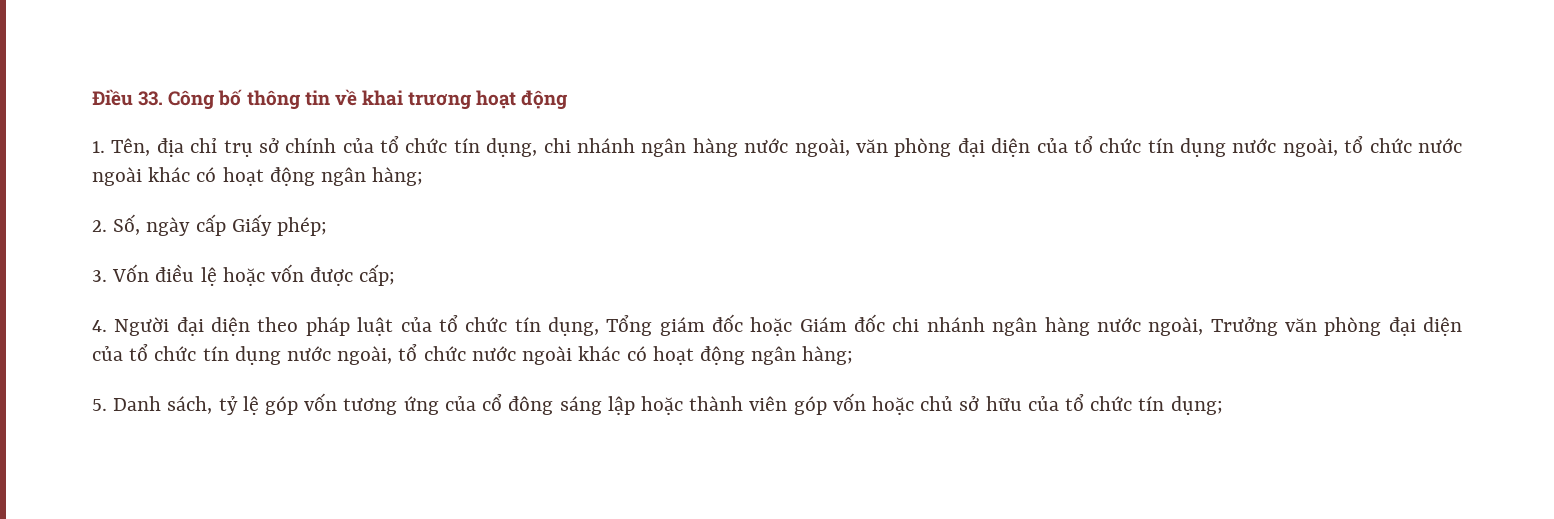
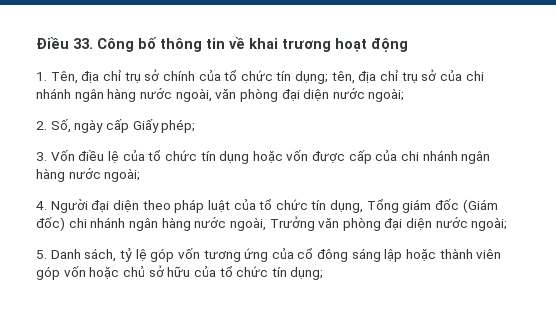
[486,138,538,157] dụng, -> [295,69,462,84] dụng; tên, địa chỉ trụ sở của
[1036,136,1463,157] [92,167,424,186] của tổ chức tín dụng nước ngoài, tổ chức nước ngoài khác có hoạt động ngân hàng; -> [332,88,405,102] nước ngoài;
[222,264,396,286] hoặc vốn được cấp; -> [122,149,491,164] [36,168,141,182] của tổ chức tín dụng hoặc vốn được cấp của chi nhánh ngân hàng nước ngoài;
[750,314,886,336] hoặc Giám đốc -> [462,199,498,213] [36,217,65,231] (Giám đốc)
[92,344,854,365] của tổ chức tín dụng nước ngoài, tổ chức nước ngoài khác có hoạt động ngân hàng; -> [435,217,508,231] nước ngoài;

